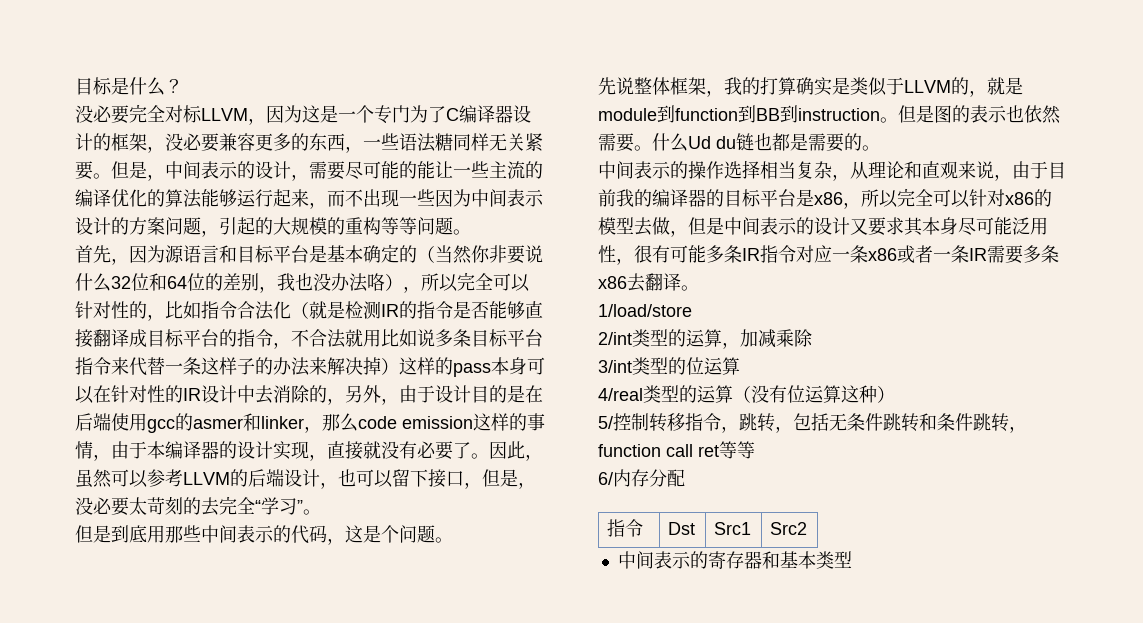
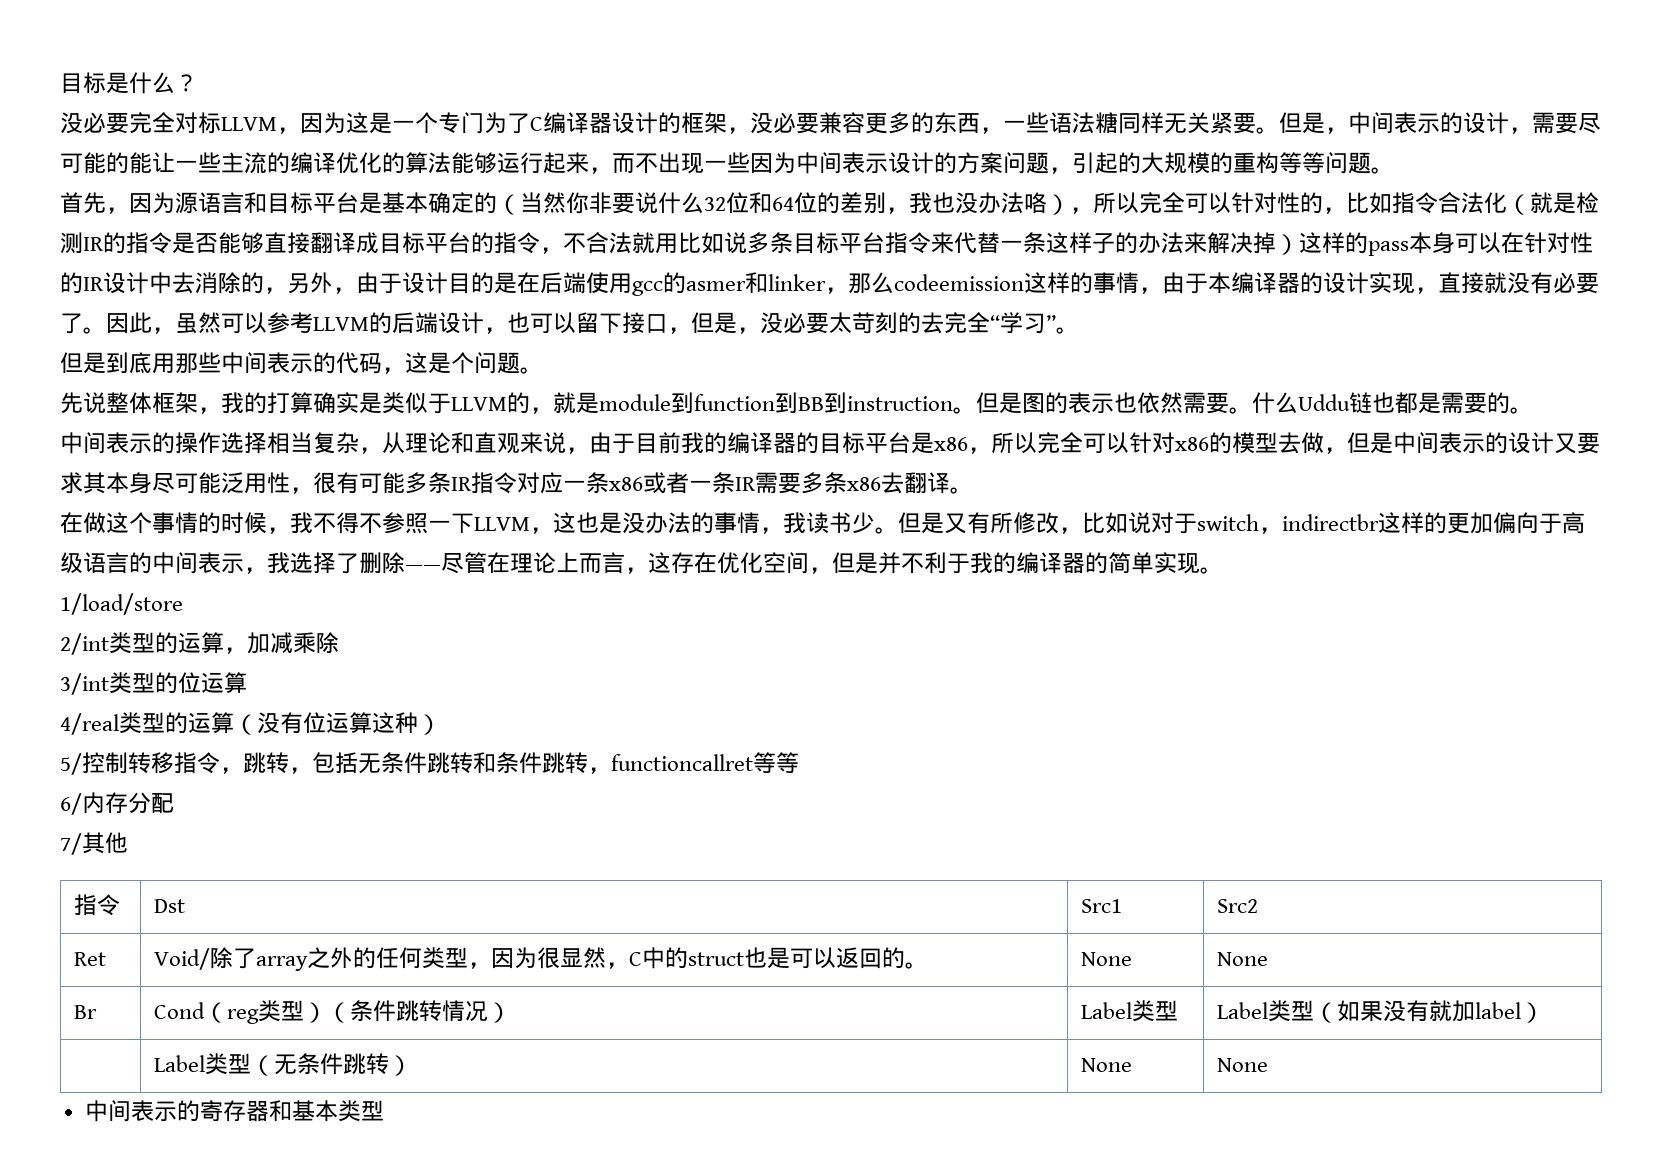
[358,416,473,429] code emission -> [894,274,1024,291] codeemission
[688,136,736,149] Ud du -> [1298,394,1350,411] Uddu
(699, 288) none -> [60,512,1585,534] [60,552,1223,574] // 在做这个事情的时候，我不得不参照一下LLVM，这也是没办法的事情，我读书少。但是又有所修改，比如说对于switch，indirectbr这样的更加偏向于高级语言的中间表示，我选择了删除——尽管在理论上而言，这存在优化空间，但是并不利于我的编译器的简单实现。
[598,444,719,457] function call ret -> [611,754,753,771] functioncallret
(685, 478) none -> [60,832,128,855] // 7/其他
(808, 528) none -> [73,952,106,966] [153,947,928,971] [1080,952,1132,966] [1216,952,1268,966] [73,1005,97,1019] [153,1000,511,1024] [1080,1000,1178,1022] [1216,1000,1544,1023] [153,1053,412,1076] [1080,1058,1132,1072] [1216,1058,1268,1072] // Ret | Void/除了array之外的任何类型，因为很显然，C中的struct也是可以返回的。 | None | None // Br | Cond（reg类型）（条件跳转情况） | Label类型 | Label类型（如果没有就加label） // | Label类型（无条件跳转） | None | None

